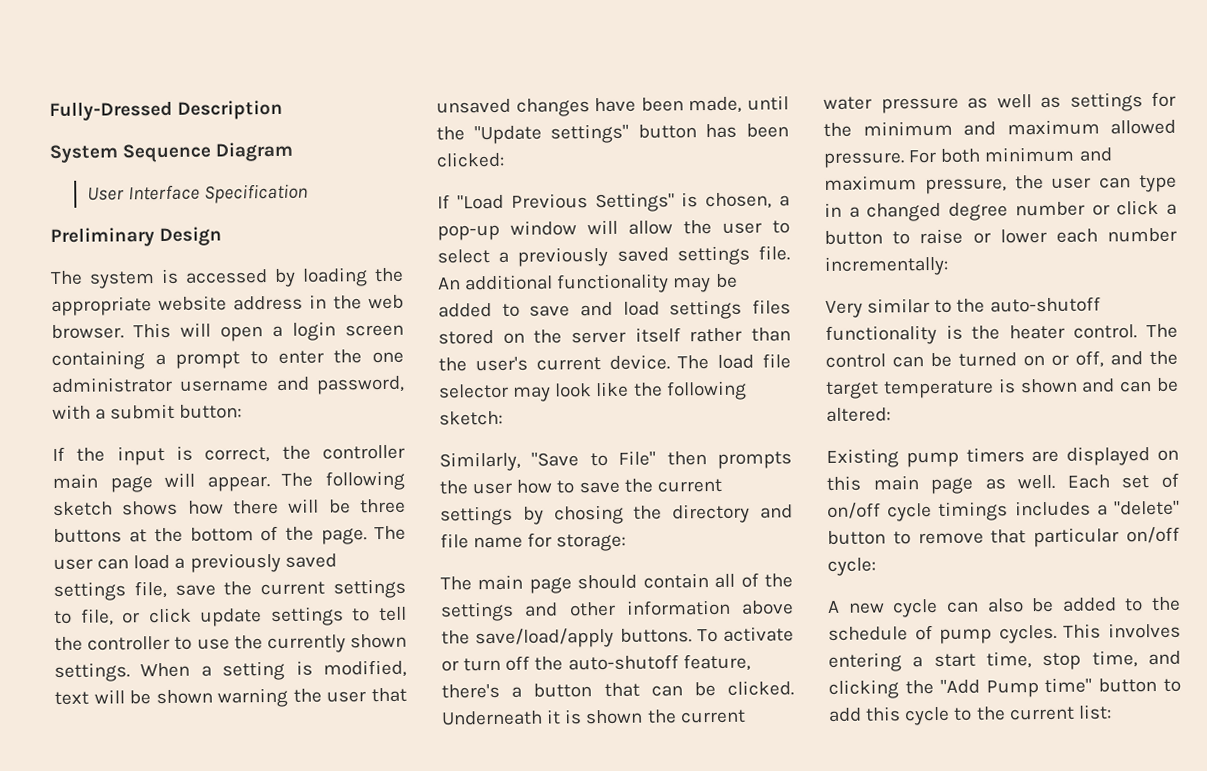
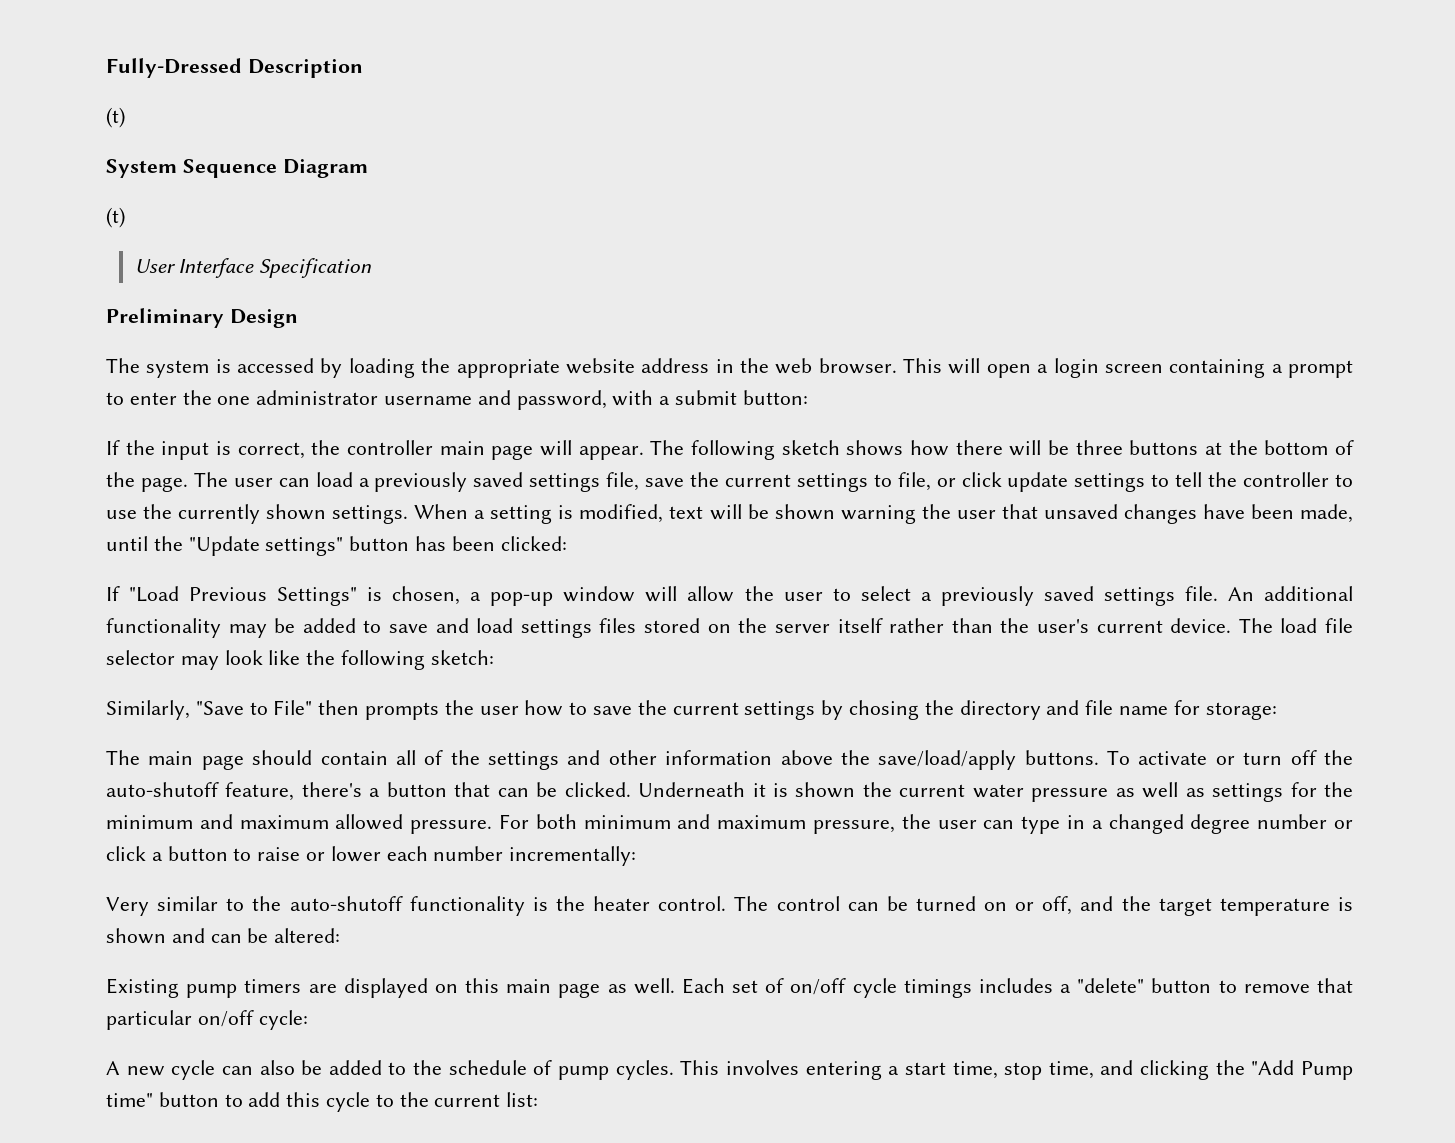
(284, 109) none -> [106,107,125,128] // (t)
(294, 151) none -> [106,207,125,228] // (t)

